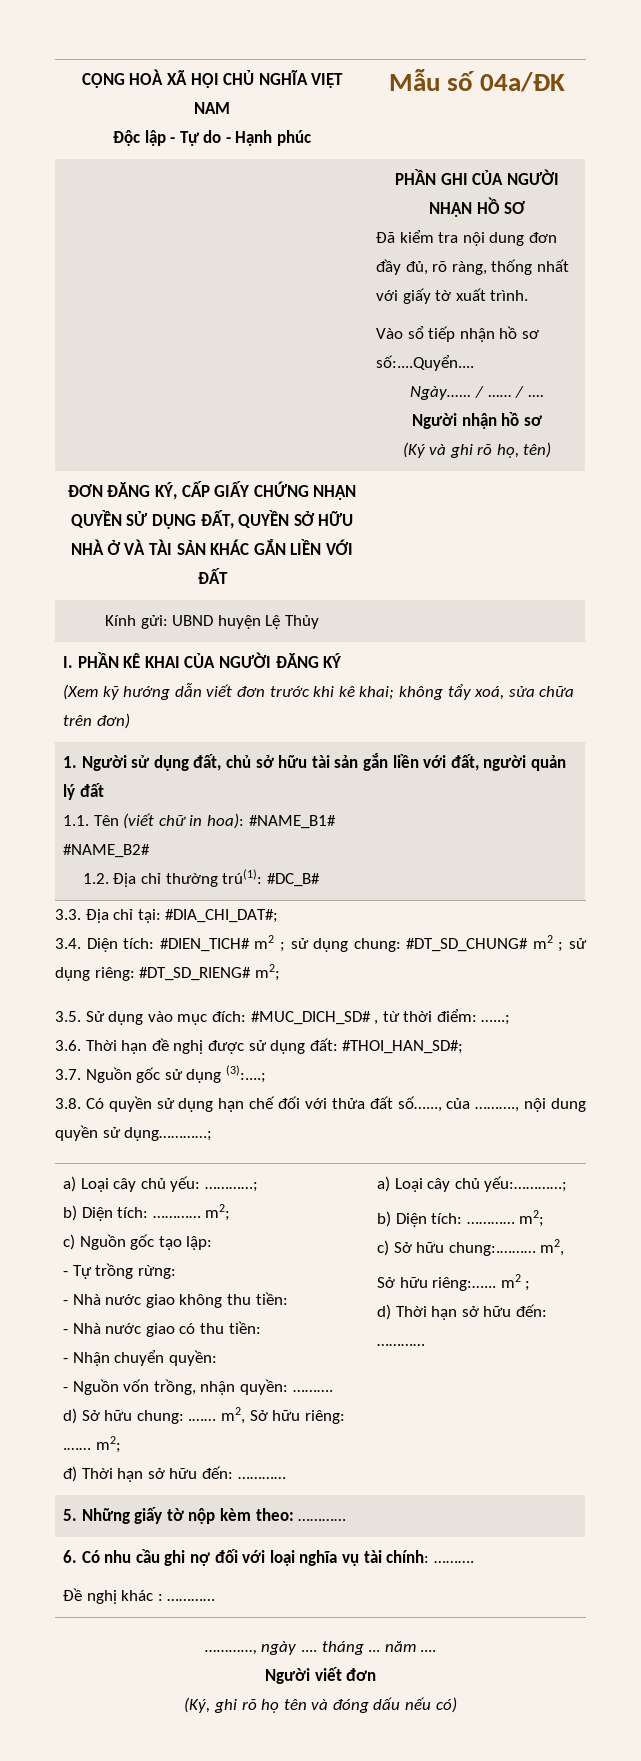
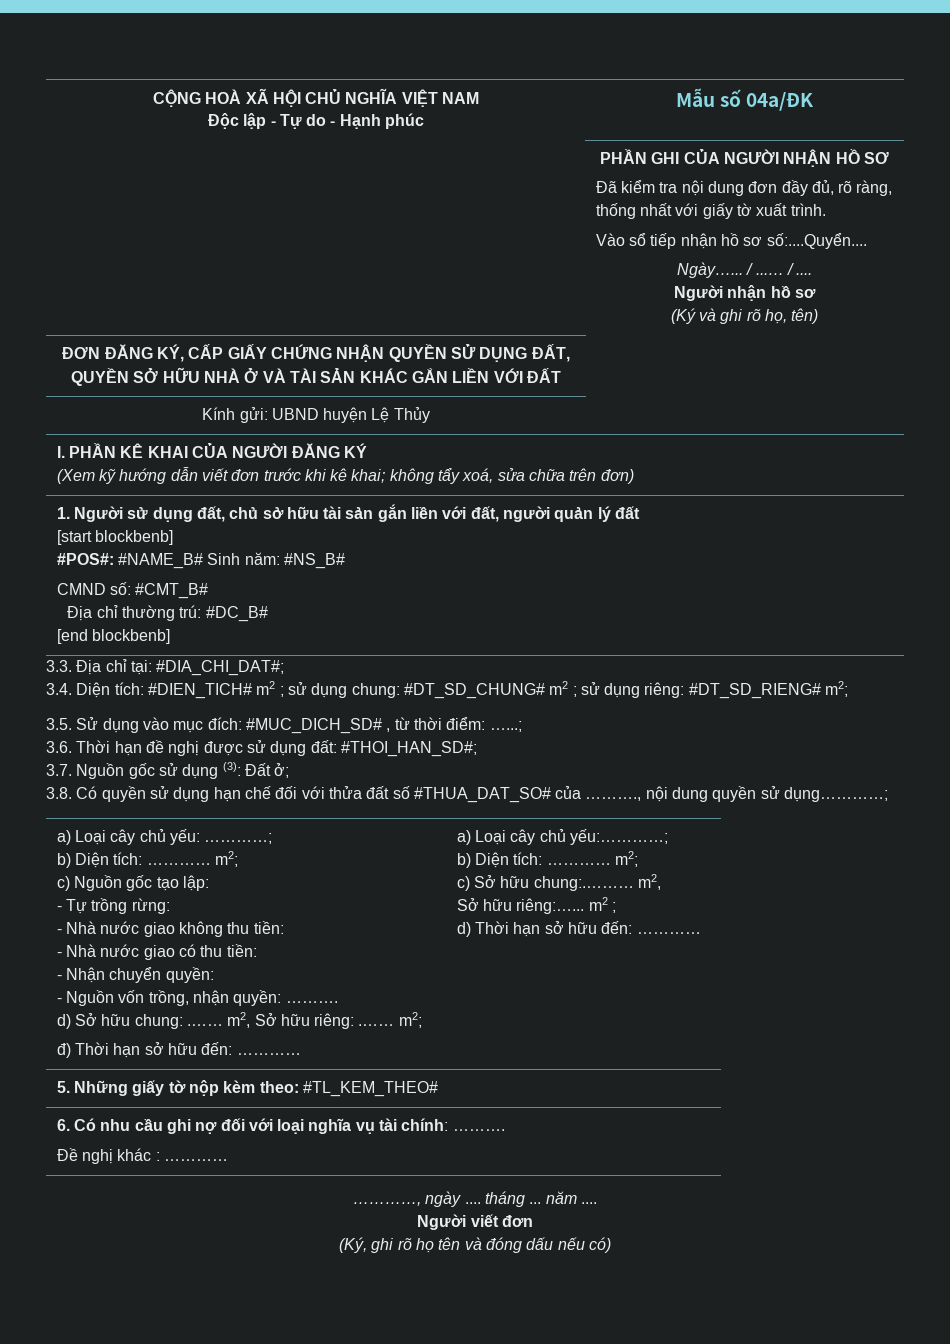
[63,813,336,829] [63,844,151,858] [82,873,109,884] 1.1. Tên (viết chữ in hoa): #NAME_B1# // #NAME_B2# // 1.2. -> [56,530,173,545] [56,552,345,569] [56,582,209,599] [start blockbenb] // #POS#: #NAME_B# Sinh năm: #NS_B# // CMND số: #CMT_B# //
[222,869,263,884] trú(1): -> [179,605,202,618] trú:
(320, 880) none -> [56,629,170,644] // [end blockbenb]
[225,1065,266,1083] (3):....; -> [222,762,290,778] (3): Đất ở;
[397,1096,442,1112] số…..., -> [392,786,551,803] số #THUA_DAT_SO#
[298,1519,347,1521] ………… -> [302,1081,438,1097] #TL_KEM_THEO#

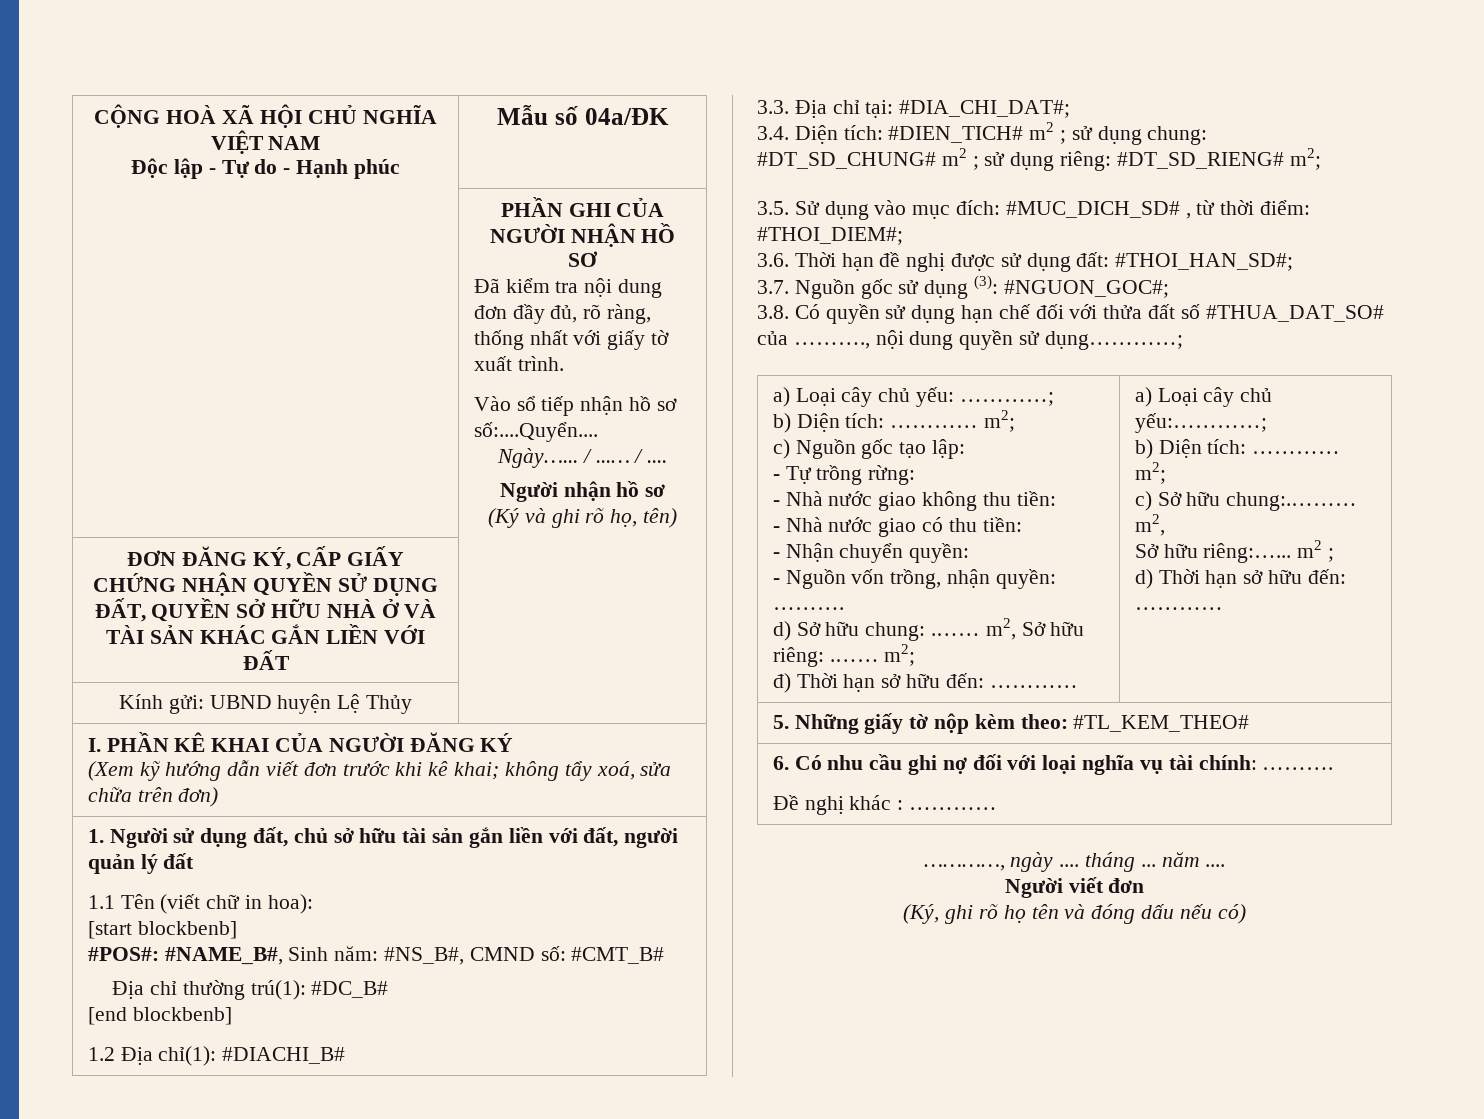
(641, 512) none -> [87,894,313,914] // 1.1 Tên (viết chữ in hoa):
[117,553,203,569] #NAME_B# -> [164,947,283,965] #NAME_B#,
[283,553,345,569] #NS_B# // -> [384,947,465,965] #NS_B#,
[179,605,202,618] trú: -> [250,980,306,1000] trú(1):
(170, 636) none -> [87,1046,346,1066] // 1.2 Địa chỉ(1): #DIACHI_B#
[489,721,522,732] …...; -> [757,227,903,245] #THOI_DIEM#;
[244,763,290,778] Đất ở; -> [1003,280,1169,298] #NGUON_GOC#;

